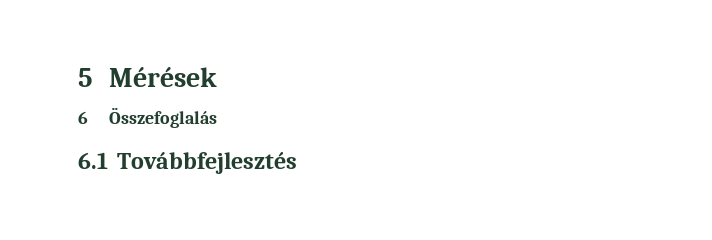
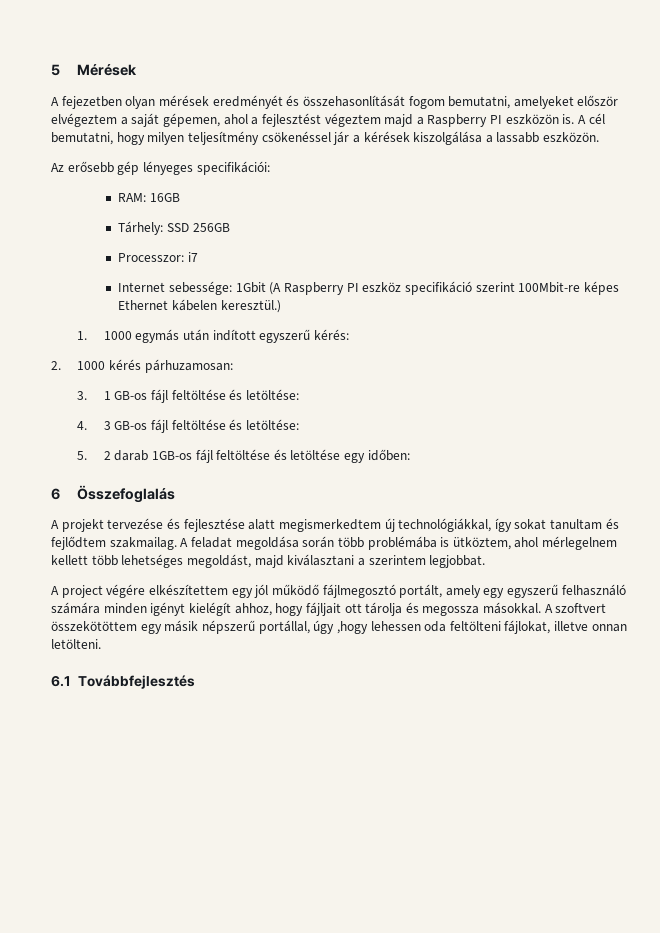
[78,107,218,128] 6 Összefoglalás -> [51,95,619,109] [51,113,605,127] [51,131,600,145] [51,161,270,175] [118,193,181,202] [118,221,230,235] [118,252,199,262] [118,281,619,295] [118,299,281,313] [77,329,349,343] [51,359,233,373] [77,389,299,403] [77,419,299,433] [77,449,410,463] [51,485,176,503] [51,518,619,532] [51,536,618,550] [51,554,486,568] [51,584,626,598] [51,602,607,616] [51,620,627,634] [51,639,101,649] A fejezetben olyan mérések eredményét és összehasonlítását fogom bemutatni, amelyeket először elvégeztem a saját gépemen, ahol a fejlesztést végeztem majd a Raspberry PI eszközön is. A cél bemutatni, hogy milyen teljesítmény csökenéssel jár a kérések kiszolgálása a lassabb eszközön. // Az erősebb gép lényeges specifikációi: // RAM: 16GB // Tárhely: SSD 256GB // Processzor: i7 // Internet sebessége: 1Gbit (A Raspberry PI eszköz specifikáció szerint 100Mbit-re képes Ethernet kábelen keresztül.) // 1. 1000 egymás után indított egyszerű kérés: // 2. 1000 kérés párhuzamosan: // 3. 1 GB-os fájl feltöltése és letöltése: // 4. 3 GB-os fájl feltöltése és letöltése: // 5. 2 darab 1GB-os fájl feltöltése és letöltése egy időben: // 6 Összefoglalás // A projekt tervezése és fejlesztése alatt megismerkedtem új technológiákkal, így sokat tanultam és fejlődtem szakmailag. A feladat megoldása során több problémába is ütköztem, ahol mérlegelnem kellett több lehetséges megoldást, majd kiválasztani a szerintem legjobbat. // A project végére elkészítettem egy jól működő fájlmegosztó portált, amely egy egyszerű felhasználó számára minden igényt kielégít ahhoz, hogy fájljait ott tárolja és megossza másokkal. A szoftvert összekötöttem egy másik népszerű portállal, úgy ,hogy lehessen oda feltölteni fájlokat, illetve onnan letölteni.

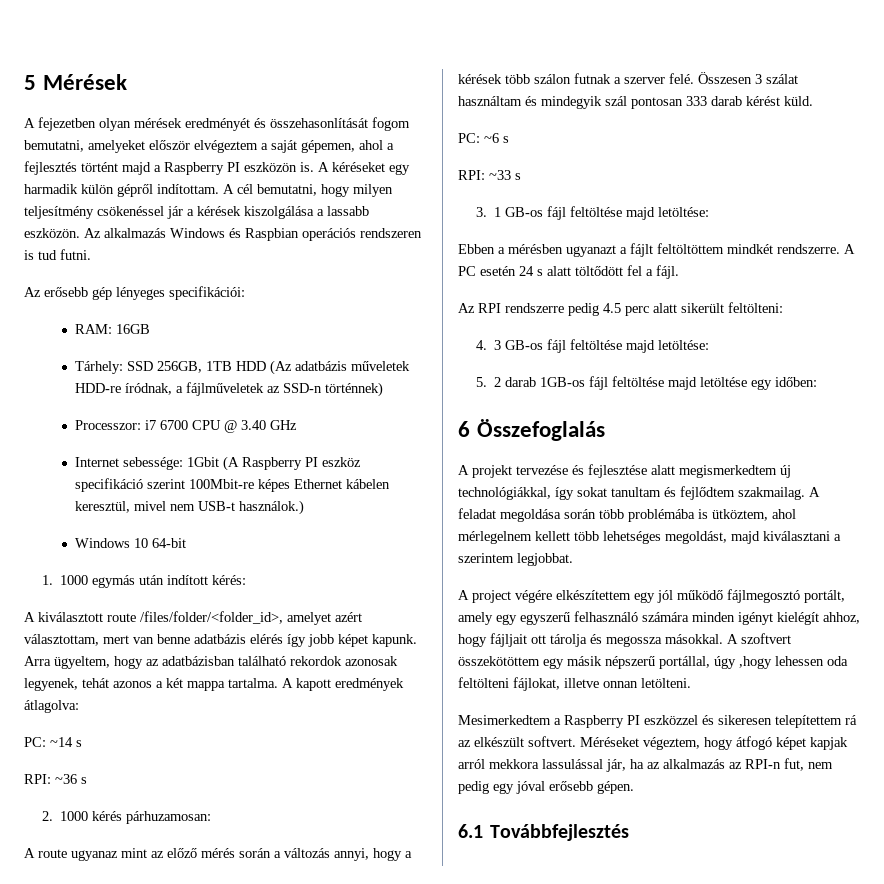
[261,113,381,127] fejlesztést végeztem -> [24,161,118,175] fejlesztés történt
(587, 119) none -> [332,162,410,175] [24,184,234,197] kéréseket egy harmadik külön gépről indítottam. A
(600, 137) none -> [84,228,422,241] [24,249,91,260] Az alkalmazás Windows és Raspbian operációs rendszeren is tud futni.
[192,223,230,232] [118,252,199,262] 256GB // Processzor: i7 -> [157,360,411,375] [75,382,384,397] [75,420,298,433] 256GB, 1TB HDD (Az adatbázis műveletek HDD-re íródnak, a fájlműveletek az SSD-n történnek) // Processzor: i7 6700 CPU @ 3.40 GHz
[220,300,281,313] keresztül.) -> [75,500,305,515] [75,538,187,548] keresztül, mivel nem USB-t használok.) // Windows 10 64-bit
[259,329,311,343] egyszerű -> (208, 580) none
[51,359,233,373] 2. 1000 kérés párhuzamosan: -> [24,611,362,625] [24,634,417,647] [24,656,398,669] [24,678,404,691] [24,700,79,713] [24,737,82,747] [24,774,87,784] [41,811,211,824] [24,848,412,861] [458,72,798,84] [458,96,813,109] [458,133,509,143] [458,170,521,180] A kiválasztott route /files/folder/<folder_id>, amelyet azért választottam, mert van benne adatbázis elérés így jobb képet kapunk. Arra ügyeltem, hogy az adatbázisban található rekordok azonosak legyenek, tehát azonos a két mappa tartalma. A kapott eredmények átlagolva: // PC: ~14 s // RPI: ~36 s // 2. 1000 kérés párhuzamosan: // A route ugyanaz mint az előző mérés során a változás annyi, hogy a kérések több szálon futnak a szerver felé. Összesen 3 szálat használtam és mindegyik szál pontosan 333 darab kérést küld. // PC: ~6 s // RPI: ~33 s
[229,389,299,400] és letöltése: -> [625,207,709,220] [458,243,855,257] [458,265,679,279] [458,302,783,316] majd letöltése: // Ebben a mérésben ugyanazt a fájlt feltöltöttem mindkét rendszerre. A PC esetén 24 s alatt töltődött fel a fájl. // Az RPI rendszerre pedig 4.5 perc alatt sikerült feltölteni:
[229,419,243,430] és -> [625,340,655,353] majd
[273,449,287,460] és -> [667,377,697,390] majd
(101, 644) none -> [458,715,857,728] [458,736,848,750] [458,758,833,772] [458,781,634,794] // Mesimerkedtem a Raspberry PI eszközzel és sikeresen telepítettem rá az elkészült softvert. Méréseket végeztem, hogy átfogó képet kapjak arról mekkora lassulással jár, ha az alkalmazás az RPI-n fut, nem pedig egy jóval erősebb gépen.

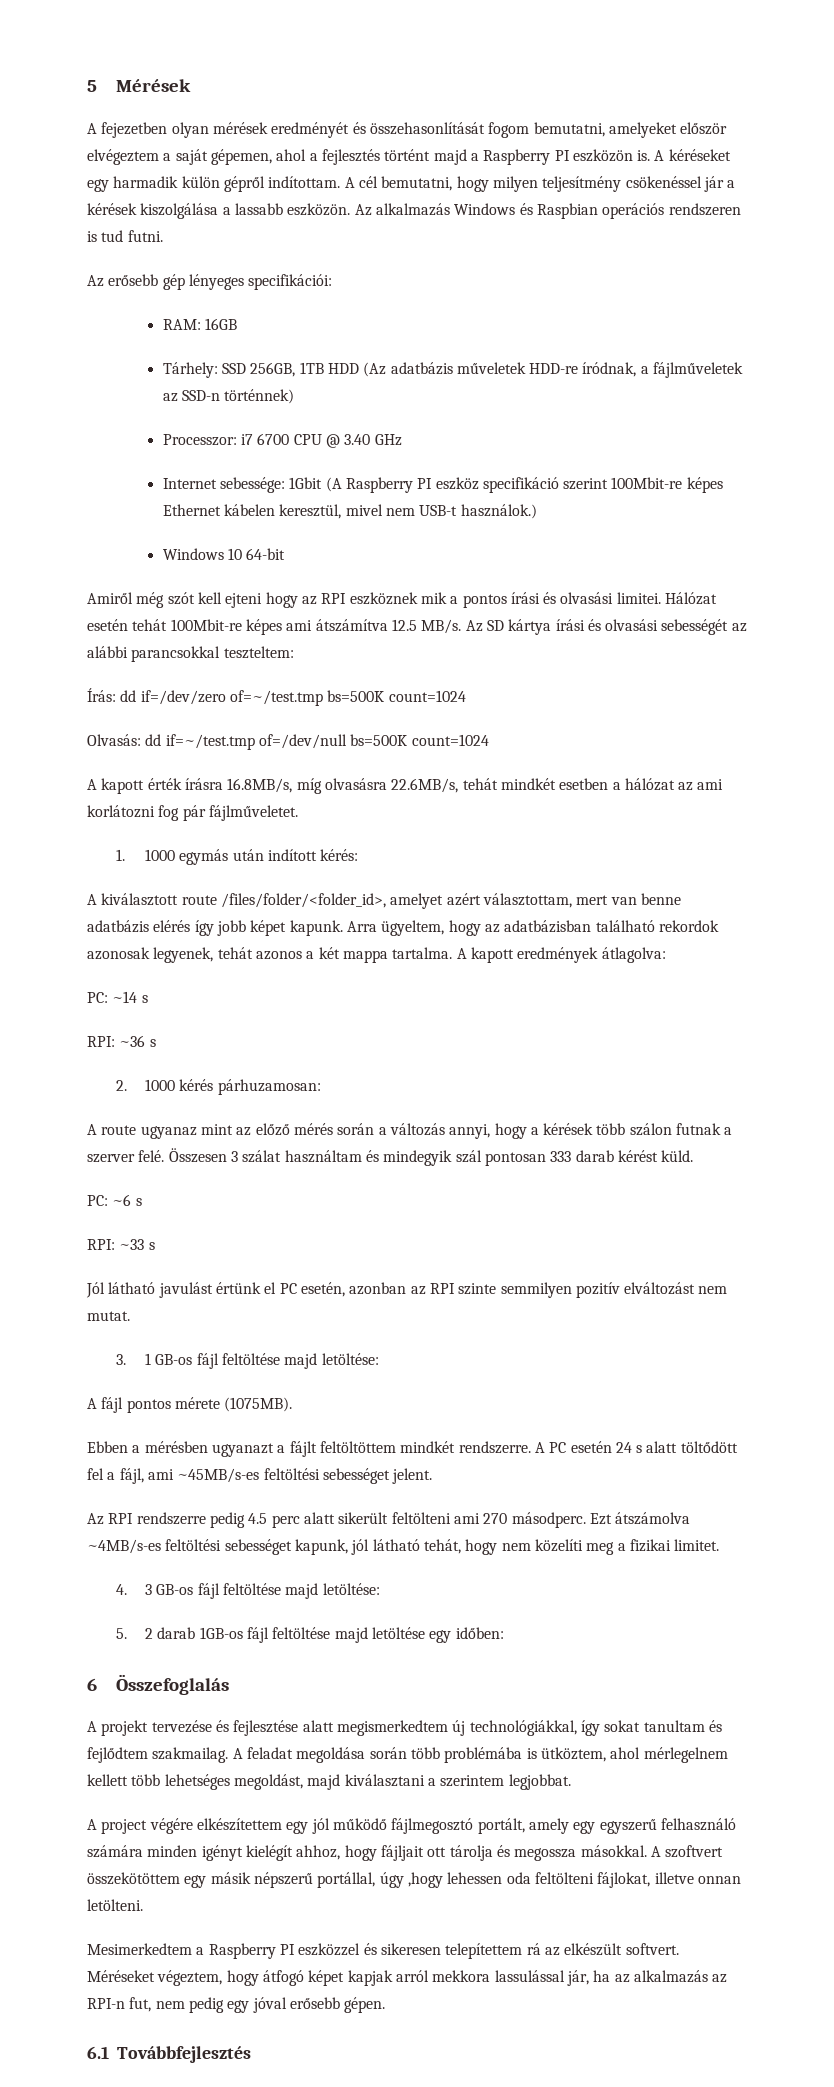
(187, 543) none -> [87,592,718,608] [87,619,747,635] [87,646,294,662] [87,688,466,706] [87,734,489,750] [87,778,724,794] [87,805,298,821] // Amiről még szót kell ejteni hogy az RPI eszköznek mik a pontos írási és olvasási limitei. Hálózat esetén tehát 100Mbit-re képes ami átszámítva 12.5 MB/s. Az SD kártya írási és olvasási sebességét az alábbi parancsokkal teszteltem: // Írás: dd if=/dev/zero of=~/test.tmp bs=500K count=1024 // Olvasás: dd if=~/test.tmp of=/dev/null bs=500K count=1024 // A kapott érték írásra 16.8MB/s, míg olvasásra 22.6MB/s, tehát mindkét esetben a hálózat az ami korlátozni fog pár fájlműveletet.
(521, 176) none -> [86,1282,728,1298] [87,1311,130,1321] // Jól látható javulást értünk el PC esetén, azonban az RPI szinte semmilyen pozitív elváltozást nem mutat.
(709, 212) none -> [87,1397,293,1413] // A fájl pontos mérete (1075MB).
[656,265,679,279] fájl. -> [119,1468,433,1484] fájl, ami ~45MB/s-es feltöltési sebességet jelent.
[728,302,783,313] feltölteni: -> [391,1512,691,1528] [87,1539,720,1555] feltölteni ami 270 másodperc. Ezt átszámolva ~4MB/s-es feltöltési sebességet kapunk, jól látható tehát, hogy nem közelíti meg a fizikai limitet.

